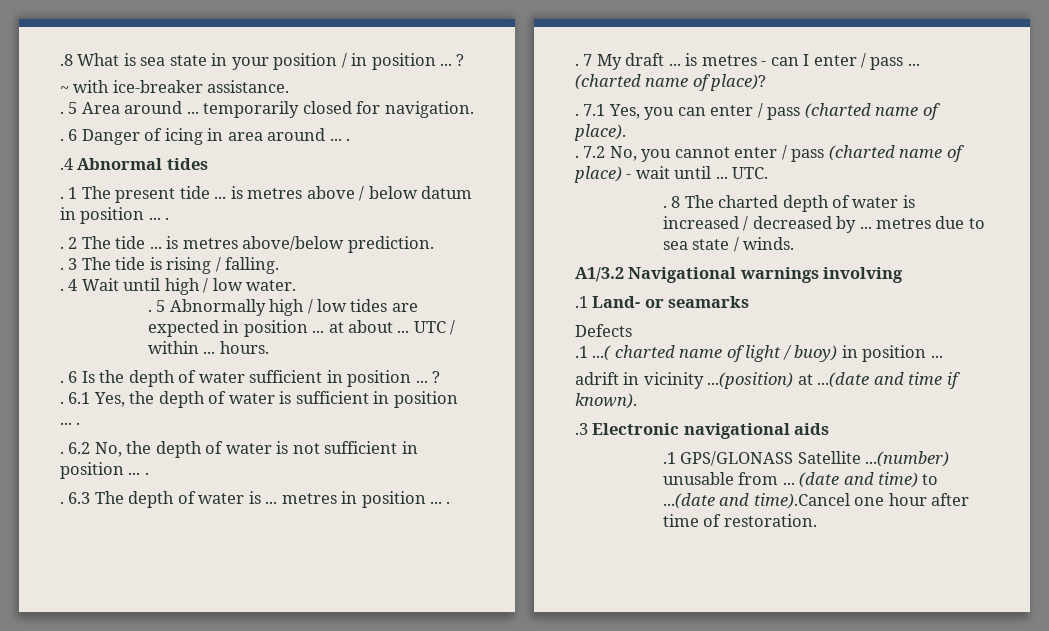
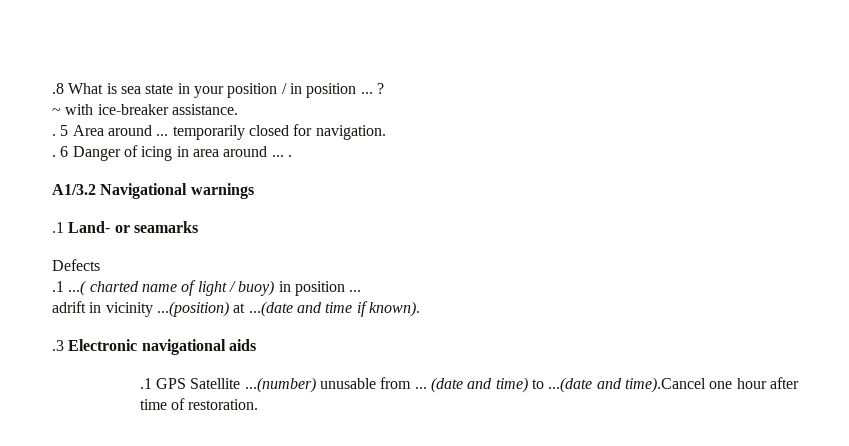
[60,158,208,170] [60,186,473,203] [60,207,170,224] [60,236,434,253] [60,257,280,274] [60,278,297,295] [147,299,418,316] [147,320,456,337] [147,341,269,354] [60,370,441,387] [60,391,458,408] [60,422,81,425] [60,441,418,458] [60,462,149,479] [60,491,451,508] [575,53,920,70] [575,74,767,91] [575,103,941,120] [574,124,626,141] [575,145,965,162] [574,166,769,183] [662,195,915,212] [662,216,985,233] [662,237,795,252] // .4 Abnormal tides // . 1 The present tide ... is metres above / below datum in position ... . // . 2 The tide ... is metres above/below prediction. // . 3 The tide is rising / falling. // . 4 Wait until high / low water. // . 5 Abnormally high / low tides are expected in position ... at about ... UTC / within ... hours. // . 6 Is the depth of water sufficient in position ... ? // . 6.1 Yes, the depth of water is sufficient in position ... . // . 6.2 No, the depth of water is not sufficient in position ... . // . 6.3 The depth of water is ... metres in position ... . // . 7 My draft ... is metres - can I enter / pass ... (charted name of place)? // . 7.1 Yes, you can enter / pass (charted name of place). // . 7.2 No, you cannot enter / pass (charted name of place) - wait until ... UTC. // . 8 The charted depth of water is increased / decreased by ... metres due to sea state / winds. -> (292, 156) none
[823,267,904,283] involving -> (254, 191) none
[680,451,794,466] GPS/GLONASS -> [156,378,187,389] GPS

